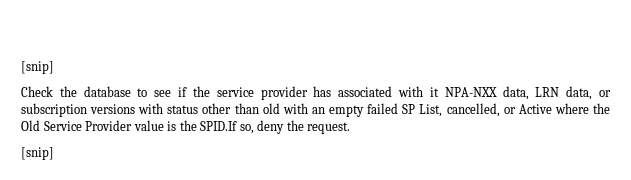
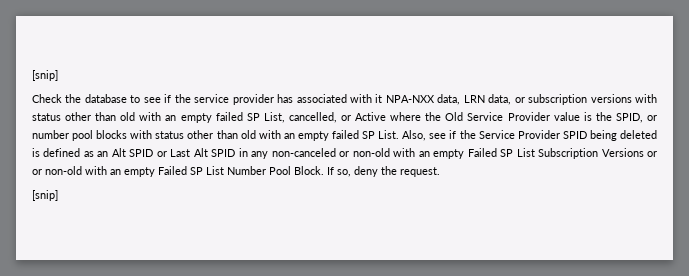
[200,121,238,131] SPID.If -> [615,113,657,123] [32,130,657,141] [32,148,657,159] [32,166,334,177] SPID, or number pool blocks with status other than old with an empty failed SP List. Also, see if the Service Provider SPID being deleted is defined as an Alt SPID or Last Alt SPID in any non-canceled or non-old with an empty Failed SP List Subscription Versions or or non-old with an empty Failed SP List Number Pool Block. If

